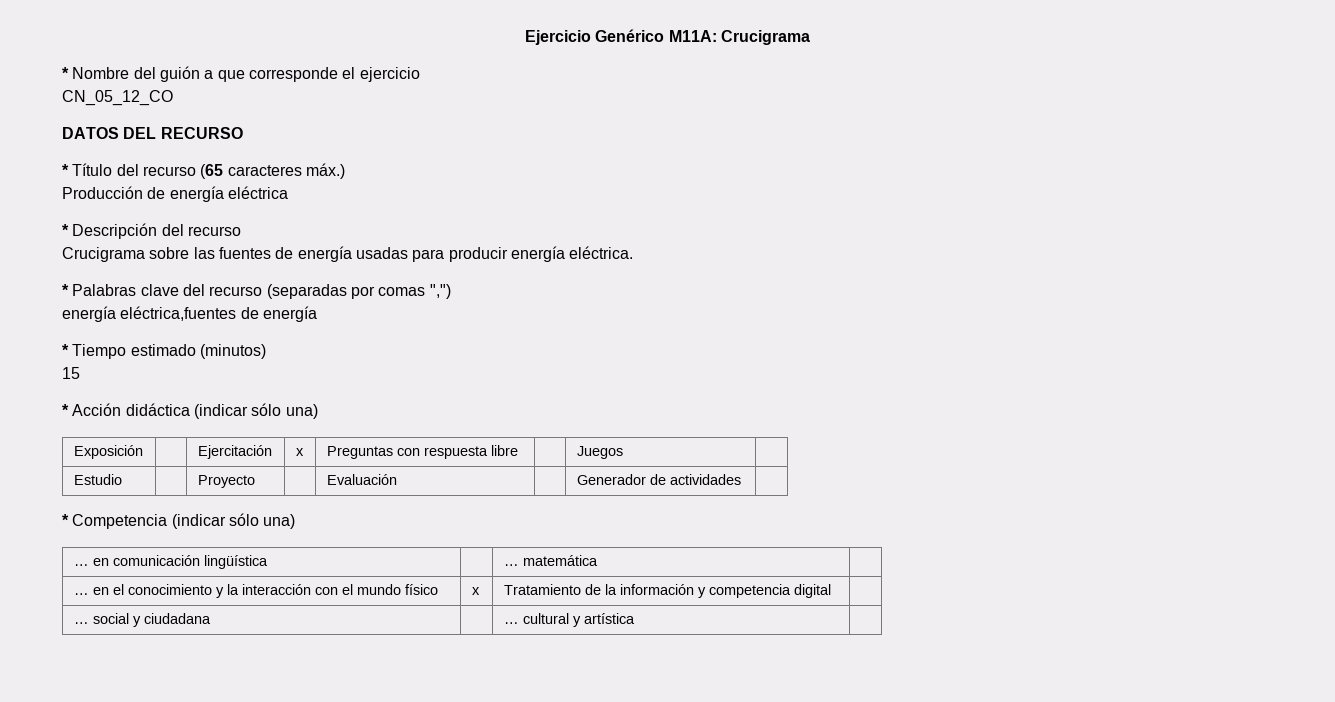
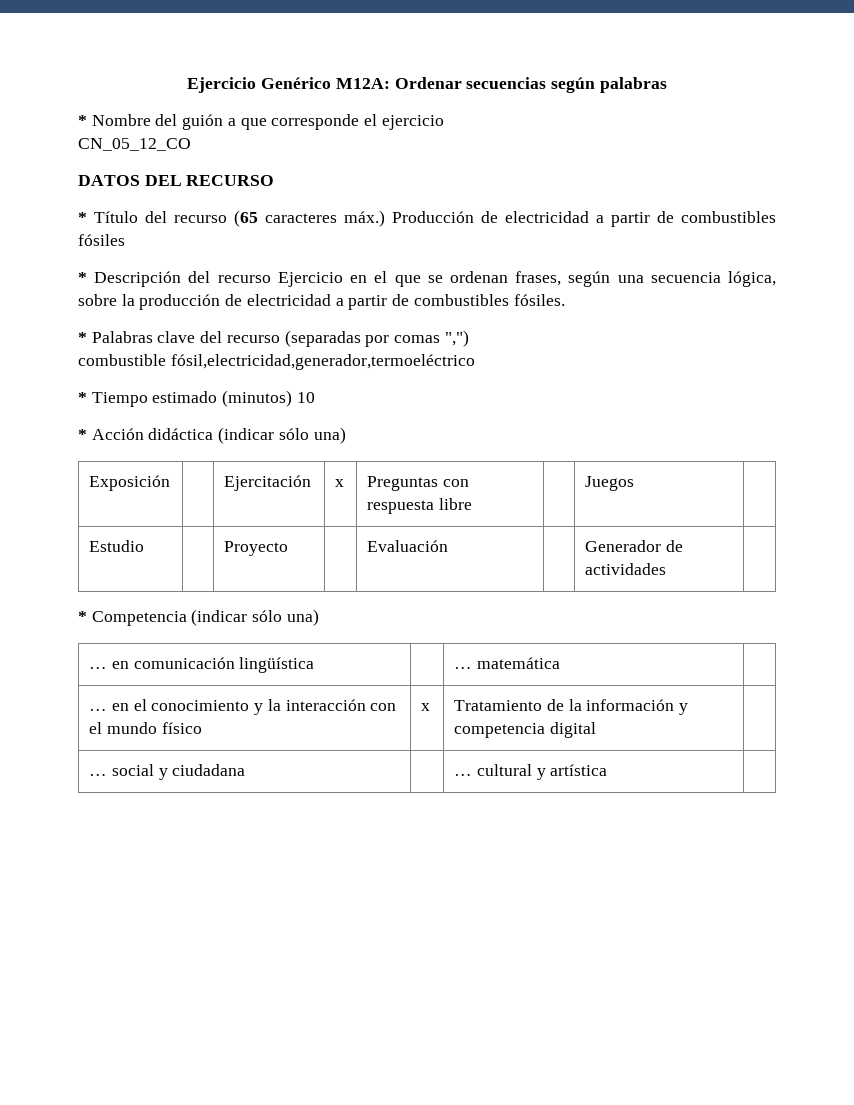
[668,30,810,45] M11A: Crucigrama -> [335,77,667,93] M12A: Ordenar secuencias según palabras
(345, 171) // -> (385, 218) none
[169,186,288,202] [62,223,241,239] [62,246,634,262] energía eléctrica // * Descripción del recurso // Crucigrama sobre las fuentes de energía usadas para producir energía eléctrica. -> [505,211,776,227] [78,234,125,246] [78,271,776,287] [78,294,565,310] electricidad a partir de combustibles fósiles // * Descripción del recurso Ejercicio en el que se ordenan frases, según una secuencia lógica, sobre la producción de electricidad a partir de combustibles fósiles.
[62,306,317,322] energía eléctrica,fuentes de energía -> [78,354,475,370] combustible fósil,electricidad,generador,termoeléctrico
[62,367,80,379] // 15 -> [296,392,315,403] 10

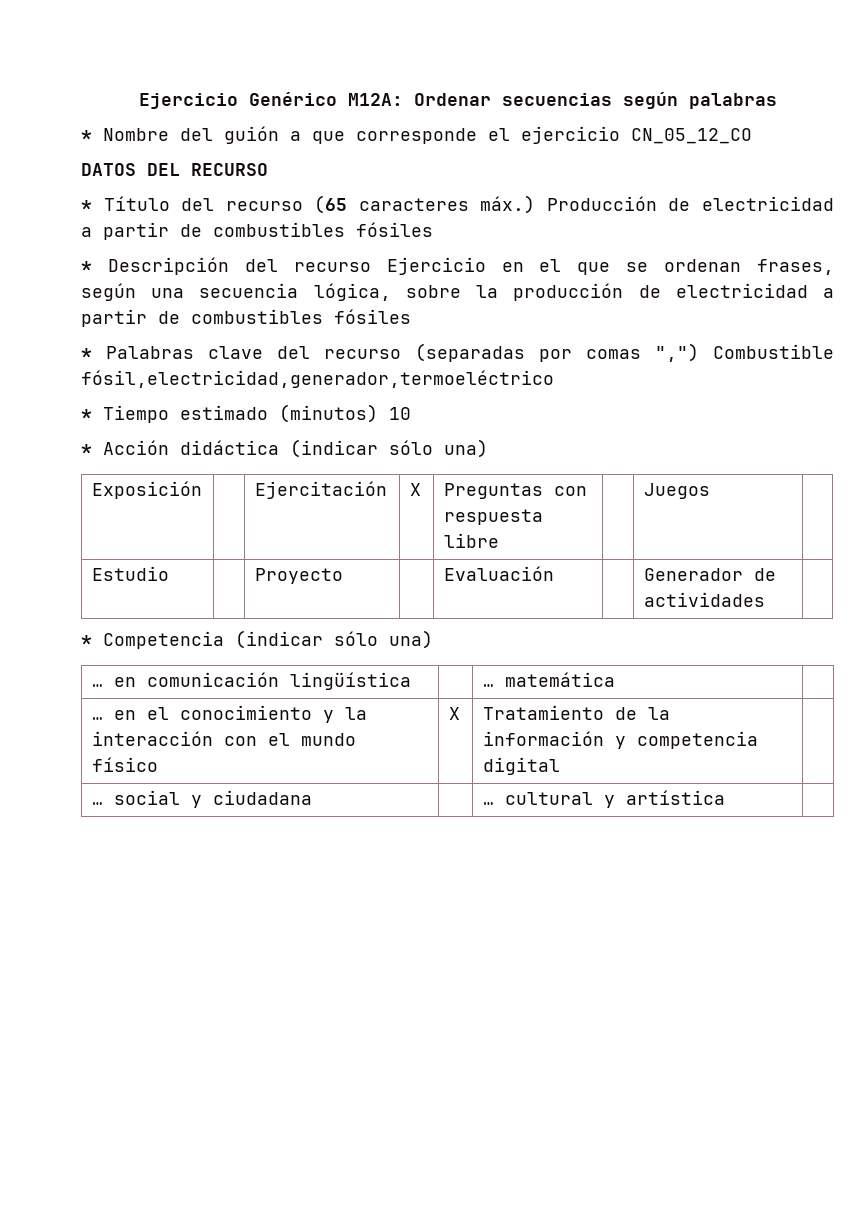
(444, 122) // -> (620, 135) none
[513,294,565,306] fósiles. -> [334,309,411,324] fósiles
[78,354,166,366] // combustible -> [713,344,834,359] Combustible
[335,479,345,487] x -> [409,483,421,496] X
[421,703,431,711] x -> [448,707,460,720] X

